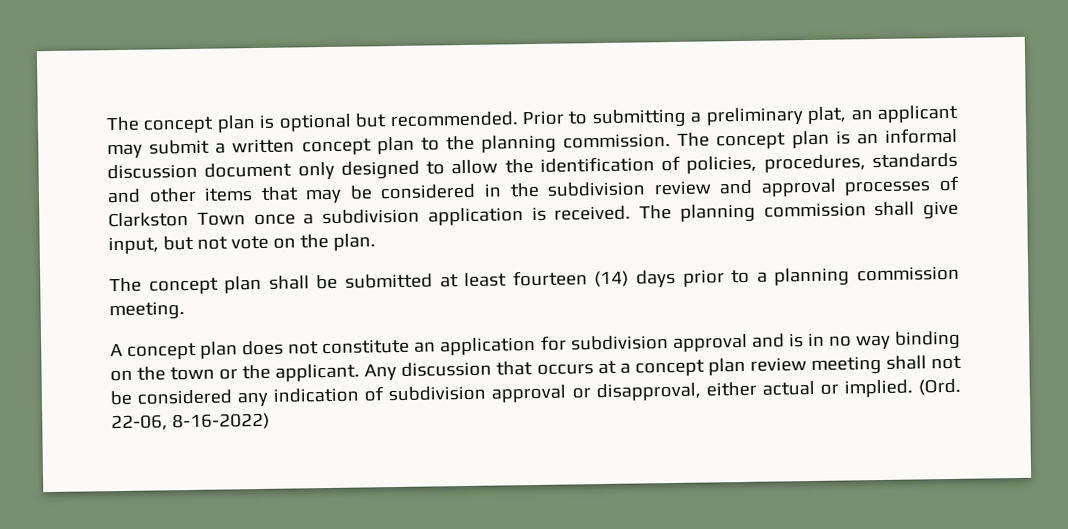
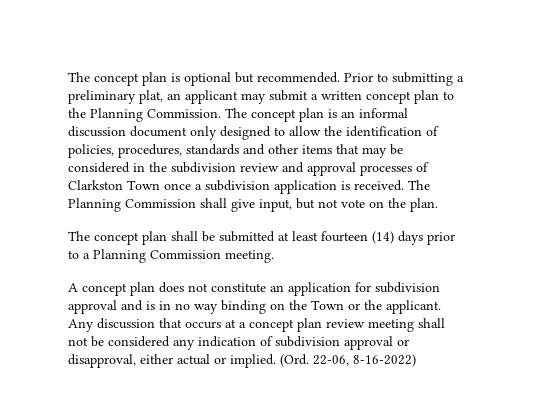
[481,133,672,154] planning commission. -> [90,108,221,122] Planning Commission.
[679,202,867,223] planning commission -> [68,198,196,212] Planning Commission
[774,265,961,287] planning commission -> [93,249,221,263] Planning Commission
[170,366,216,381] town -> [311,300,344,310] Town

